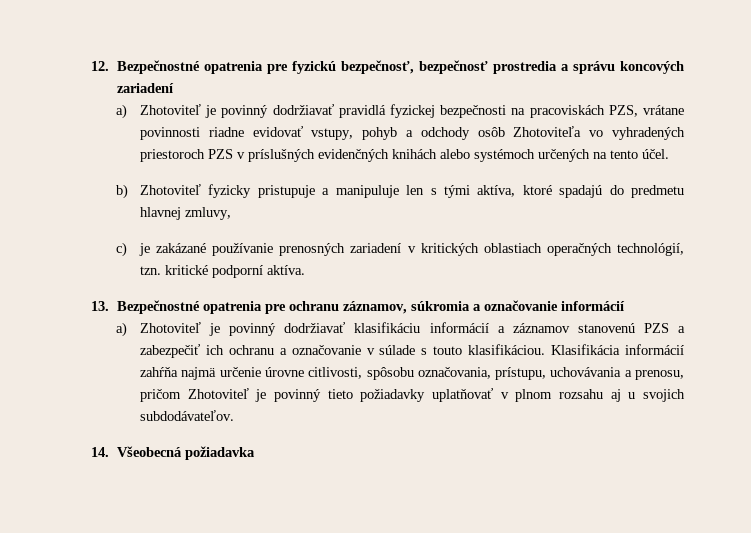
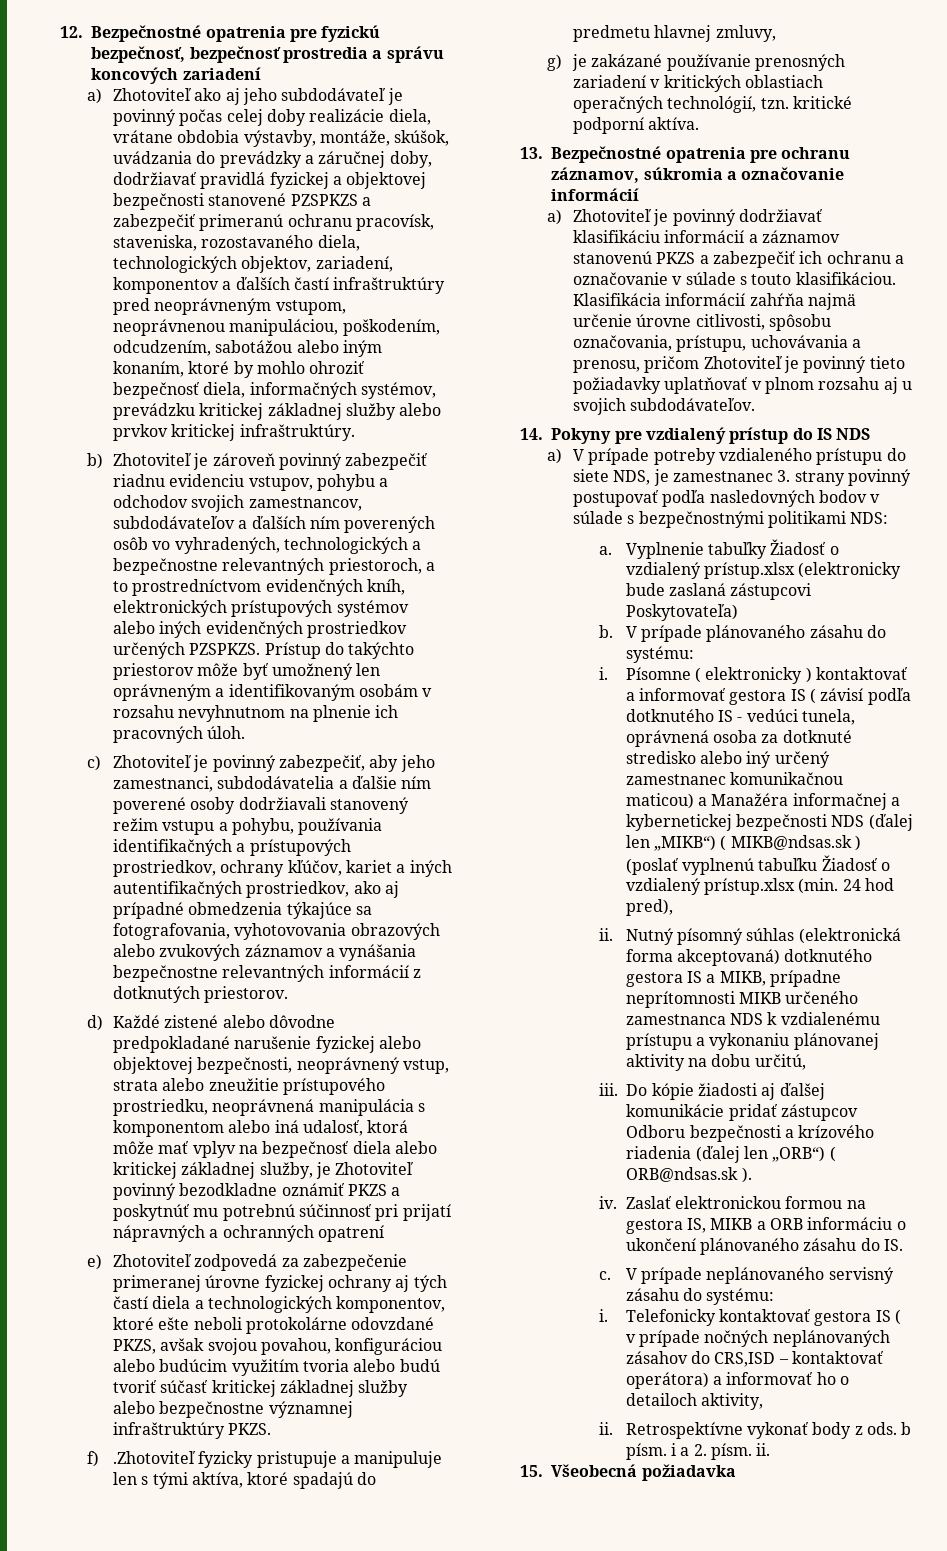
[205,104,684,118] [139,126,685,140] [139,149,669,162] [115,184,201,199] je povinný dodržiavať pravidlá fyzickej bezpečnosti na pracoviskách PZS, vrátane povinnosti riadne evidovať vstupy, pohyb a odchody osôb Zhotoviteľa vo vyhradených priestoroch PZS v príslušných evidenčných knihách alebo systémoch určených na tento účel. // b) Zhotoviteľ -> [194,88,403,105] [113,109,431,126] [113,130,450,147] [113,151,432,168] [113,172,427,189] [113,193,371,210] [113,214,434,231] [113,235,360,251] [113,256,393,273] [113,277,446,294] [113,298,346,315] [113,319,440,336] [113,340,382,357] [113,361,366,378] [113,382,436,399] [113,403,442,420] [113,424,355,441] [86,453,429,470] [113,474,389,491] [113,495,362,512] [113,516,436,533] [113,537,422,554] [113,558,435,575] [113,579,405,596] [113,600,409,617] [113,621,407,638] [113,642,415,659] [113,663,381,680] [113,684,433,701] [113,705,399,722] [113,726,246,743] [86,755,435,772] [113,776,432,792] [113,797,409,814] [113,818,383,835] [113,839,351,856] [113,860,452,877] [113,881,399,898] [113,902,372,919] [113,923,440,940] [113,944,417,961] [113,965,421,982] [113,986,289,1003] [86,1015,335,1031] [113,1036,421,1053] [113,1057,449,1074] [113,1078,385,1095] [113,1099,425,1116] [113,1120,409,1137] [113,1141,437,1158] [113,1162,414,1179] [113,1183,401,1200] [113,1204,451,1221] [113,1225,384,1242] [86,1254,407,1271] [113,1275,447,1292] [113,1296,446,1313] [113,1317,435,1334] [113,1338,443,1355] [113,1359,440,1376] [113,1380,409,1397] [113,1401,353,1418] [113,1422,272,1439] [86,1451,196,1467] ako aj jeho subdodávateľ je povinný počas celej doby realizácie diela, vrátane obdobia výstavby, montáže, skúšok, uvádzania do prevádzky a záručnej doby, dodržiavať pravidlá fyzickej a objektovej bezpečnosti stanovené PZSPKZS a zabezpečiť primeranú ochranu pracovísk, staveniska, rozostavaného diela, technologických objektov, zariadení, komponentov a ďalších častí infraštruktúry pred neoprávneným vstupom, neoprávnenou manipuláciou, poškodením, odcudzením, sabotážou alebo iným konaním, ktoré by mohlo ohroziť bezpečnosť diela, informačných systémov, prevádzku kritickej základnej služby alebo prvkov kritickej infraštruktúry. // b) Zhotoviteľ je zároveň povinný zabezpečiť riadnu evidenciu vstupov, pohybu a odchodov svojich zamestnancov, subdodávateľov a ďalších ním poverených osôb vo vyhradených, technologických a bezpečnostne relevantných priestoroch, a to prostredníctvom evidenčných kníh, elektronických prístupových systémov alebo iných evidenčných prostriedkov určených PZSPKZS. Prístup do takýchto priestorov môže byť umožnený len oprávneným a identifikovaným osobám v rozsahu nevyhnutnom na plnenie ich pracovných úloh. // c) Zhotoviteľ je povinný zabezpečiť, aby jeho zamestnanci, subdodávatelia a ďalšie ním poverené osoby dodržiavali stanovený režim vstupu a pohybu, používania identifikačných a prístupových prostriedkov, ochrany kľúčov, kariet a iných autentifikačných prostriedkov, ako aj prípadné obmedzenia týkajúce sa fotografovania, vyhotovovania obrazových alebo zvukových záznamov a vynášania bezpečnostne relevantných informácií z dotknutých priestorov. // d) Každé zistené alebo dôvodne predpokladané narušenie fyzickej alebo objektovej bezpečnosti, neoprávnený vstup, strata alebo zneužitie prístupového prostriedku, neoprávnená manipulácia s komponentom alebo iná udalosť, ktorá môže mať vplyv na bezpečnosť diela alebo kritickej základnej služby, je Zhotoviteľ povinný bezodkladne oznámiť PKZS a poskytnúť mu potrebnú súčinnosť pri prijatí nápravných a ochranných opatrení // e) Zhotoviteľ zodpovedá za zabezpečenie primeranej úrovne fyzickej ochrany aj tých častí diela a technologických komponentov, ktoré ešte neboli protokolárne odovzdané PKZS, avšak svojou povahou, konfiguráciou alebo budúcim využitím tvoria alebo budú tvoriť súčasť kritickej základnej služby alebo bezpečnostne významnej infraštruktúry PKZS. // f) .Zhotoviteľ
[115,242,127,257] c) -> [546,54,562,71] g)
[643,323,669,333] PZS -> [656,252,696,264] PKZS
(110, 452) none -> [551,427,871,444] [546,448,906,465] [573,469,911,486] [573,490,881,507] [573,511,889,528] [599,539,839,559] [625,562,902,579] [625,583,812,600] [625,604,738,621] [599,625,886,642] [625,646,694,663] [599,667,908,684] [625,688,911,705] [625,709,855,725] [625,730,852,747] [625,751,830,768] [625,772,844,785] [625,793,900,810] [625,814,913,831] [625,835,861,851] [625,855,890,875] [625,878,894,895] [625,899,673,916] [599,928,901,945] [625,949,873,966] [625,970,841,987] [625,991,859,1008] [625,1012,880,1025] [625,1033,879,1050] [625,1054,806,1071] [599,1083,825,1100] [626,1104,858,1121] [626,1125,875,1142] [626,1146,836,1163] [626,1167,752,1183] [599,1196,866,1209] [625,1217,906,1234] [625,1238,903,1255] [599,1267,894,1284] [625,1288,775,1305] [599,1309,901,1326] [625,1330,890,1347] [625,1351,884,1367] [625,1372,849,1389] [625,1393,764,1410] [599,1422,912,1439] [625,1443,771,1460] [520,1465,544,1477] Pokyny pre vzdialený prístup do IS NDS // a) V prípade potreby vzdialeného prístupu do siete NDS, je zamestnanec 3. strany povinný postupovať podľa nasledovných bodov v súlade s bezpečnostnými politikami NDS: // a. Vyplnenie tabuľky Žiadosť o vzdialený prístup.xlsx (elektronicky bude zaslaná zástupcovi Poskytovateľa) // b. V prípade plánovaného zásahu do systému: // i. Písomne ( elektronicky ) kontaktovať a informovať gestora IS ( závisí podľa dotknutého IS - vedúci tunela, oprávnená osoba za dotknuté stredisko alebo iný určený zamestnanec komunikačnou maticou) a Manažéra informačnej a kybernetickej bezpečnosti NDS (ďalej len „MIKB“) ( MIKB@ndsas.sk ) (poslať vyplnenú tabuľku Žiadosť o vzdialený prístup.xlsx (min. 24 hod pred), // ii. Nutný písomný súhlas (elektronická forma akceptovaná) dotknutého gestora IS a MIKB, prípadne neprítomnosti MIKB určeného zamestnanca NDS k vzdialenému prístupu a vykonaniu plánovanej aktivity na dobu určitú, // iii. Do kópie žiadosti aj ďalšej komunikácie pridať zástupcov Odboru bezpečnosti a krízového riadenia (ďalej len „ORB“) ( ORB@ndsas.sk ). // iv. Zaslať elektronickou formou na gestora IS, MIKB a ORB informáciu o ukončení plánovaného zásahu do IS. // c. V prípade neplánovaného servisný zásahu do systému: // i. Telefonicky kontaktovať gestora IS ( v prípade nočných neplánovaných zásahov do CRS,ISD – kontaktovať operátora) a informovať ho o detailoch aktivity, // ii. Retrospektívne vykonať body z ods. b písm. i a 2. písm. ii. // 15.

